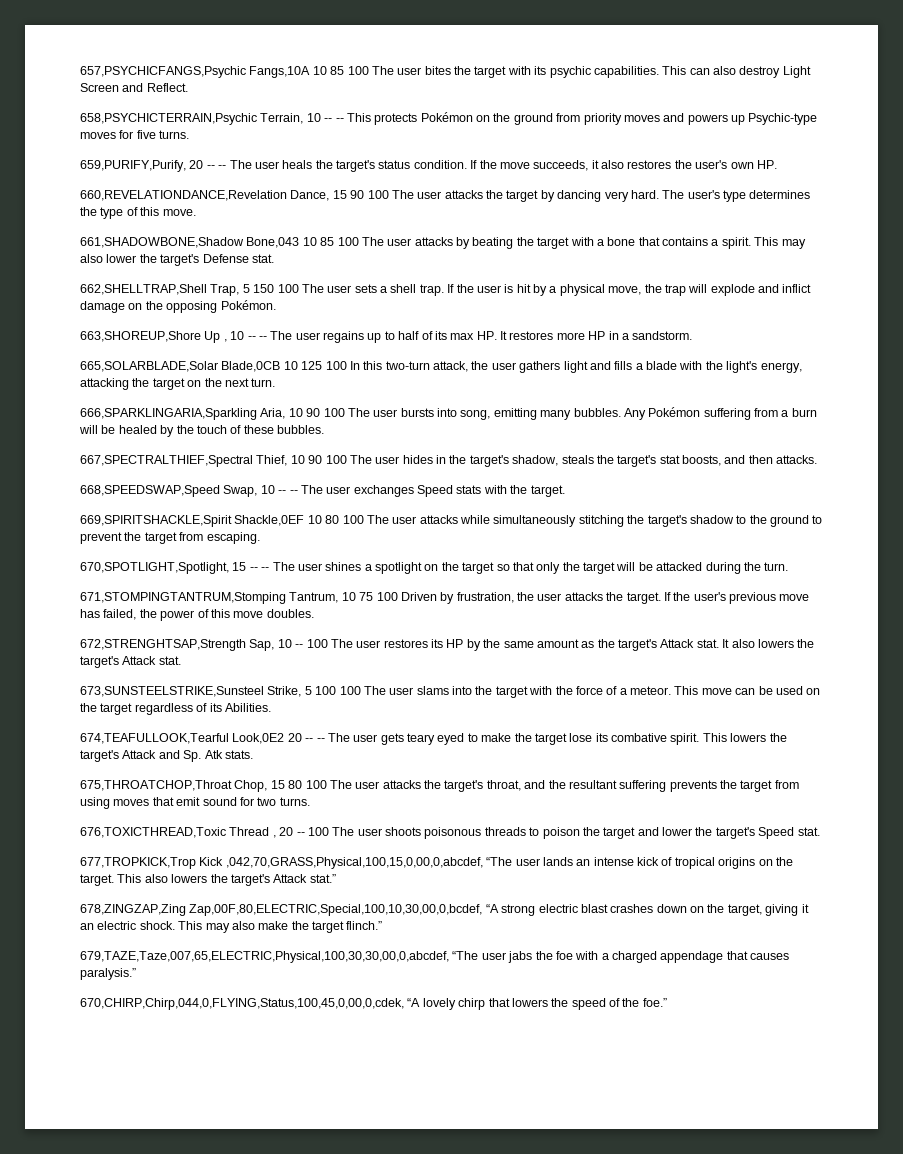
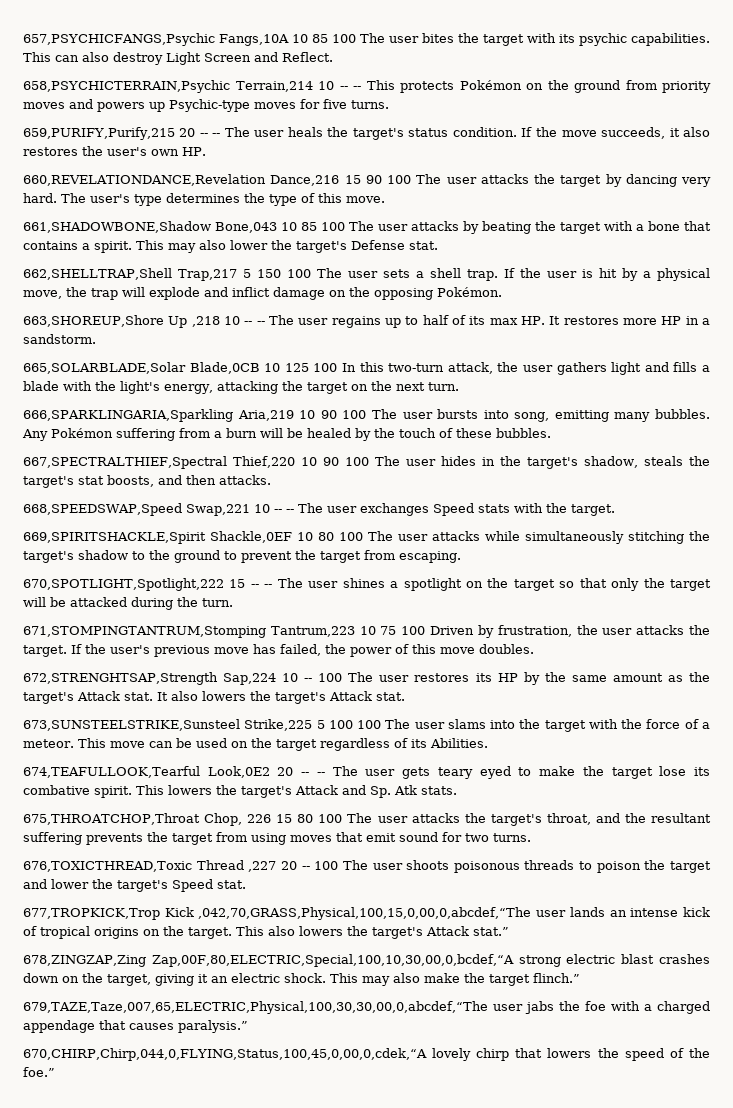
[260,113,304,124] Terrain, -> [235,81,313,92] Terrain,214
[80,160,186,172] 659,PURIFY,Purify, -> [23,127,175,140] 659,PURIFY,Purify,215
[290,190,330,201] Dance, -> [270,175,340,186] Dance,216
[210,284,240,296] Trap, -> [177,269,237,281] Trap,217
[223,339,227,342] , -> [191,316,220,327] ,218
[260,408,286,419] Aria, -> [237,410,294,421] Aria,219
[256,455,288,466] Thief, -> [232,456,295,468] Thief,220
[223,485,258,497] Swap, -> [185,504,250,516] Swap,221
[80,562,229,574] 670,SPOTLIGHT,Spotlight, -> [23,578,224,591] 670,SPOTLIGHT,Spotlight,222
[289,592,339,603] Tantrum, -> [270,626,355,637] Tantrum,223
[249,639,275,651] Sap, -> [223,673,277,685] Sap,224
[267,686,302,697] Strike, -> [244,719,313,731] Strike,225
(268, 786) none -> [247,814,272,823] 226
[272,835,276,838] , -> [248,861,277,872] ,227
[225,857,513,869] ,042,70,GRASS,Physical,100,15,0,00,0,abcdef, “The -> [198,907,532,920] ,042,70,GRASS,Physical,100,15,0,00,0,abcdef,“The
[189,904,499,916] Zap,00F,80,ELECTRIC,Special,100,10,30,00,0,bcdef, “A -> [151,954,514,967] Zap,00F,80,ELECTRIC,Special,100,10,30,00,0,bcdef,“A
[80,951,479,963] 679,TAZE,Taze,007,65,ELECTRIC,Physical,100,30,30,00,0,abcdef, “The -> [23,1001,488,1014] 679,TAZE,Taze,007,65,ELECTRIC,Physical,100,30,30,00,0,abcdef,“The
[80,998,421,1010] 670,CHIRP,Chirp,044,0,FLYING,Status,100,45,0,00,0,cdek, “A -> [23,1048,427,1061] 670,CHIRP,Chirp,044,0,FLYING,Status,100,45,0,00,0,cdek,“A

